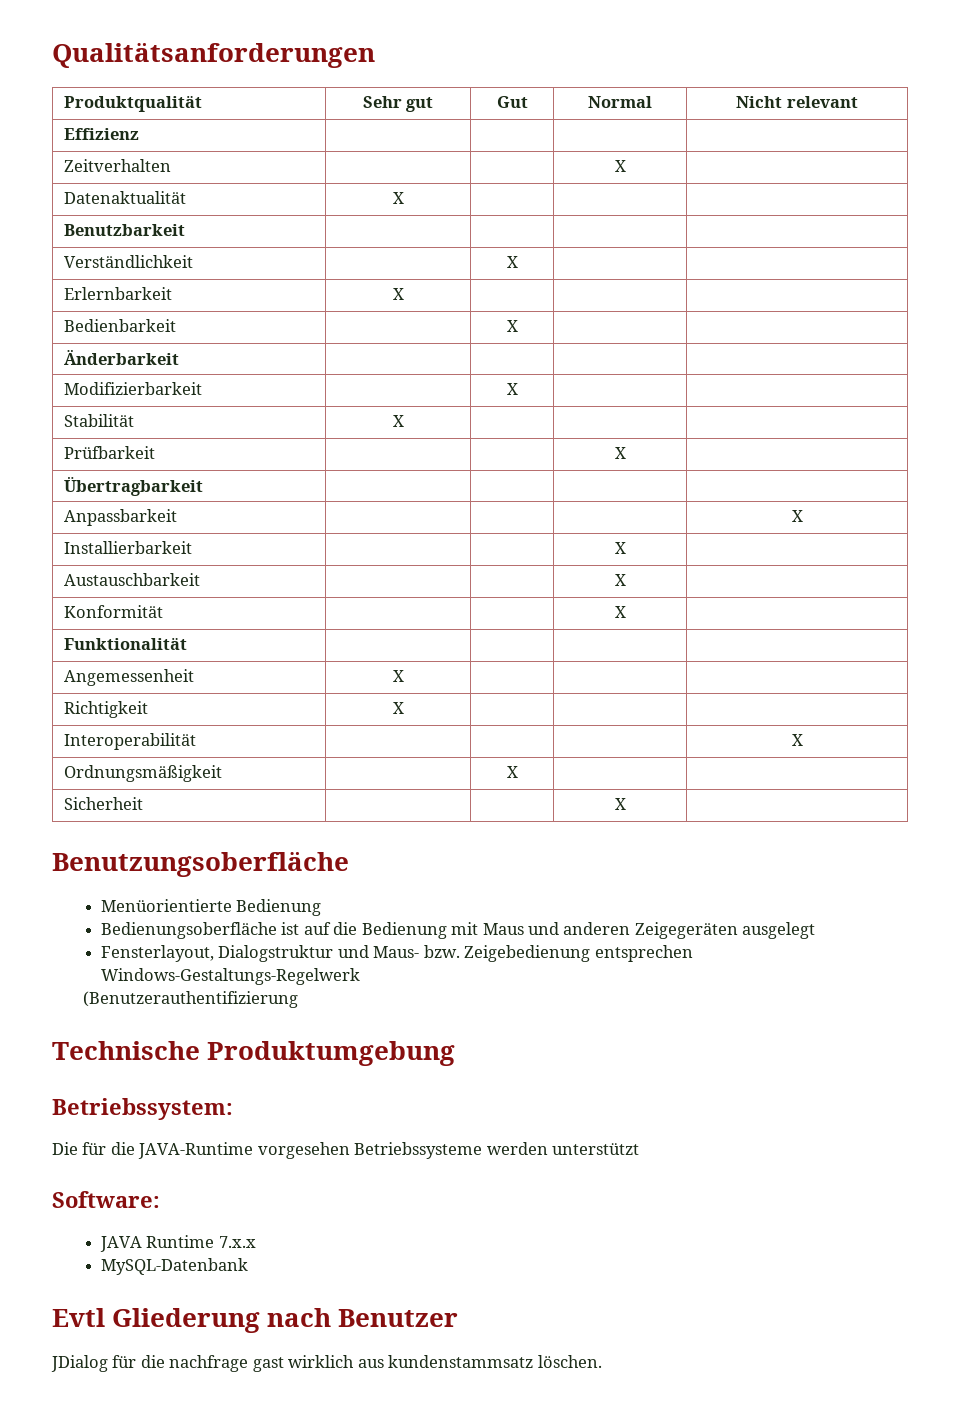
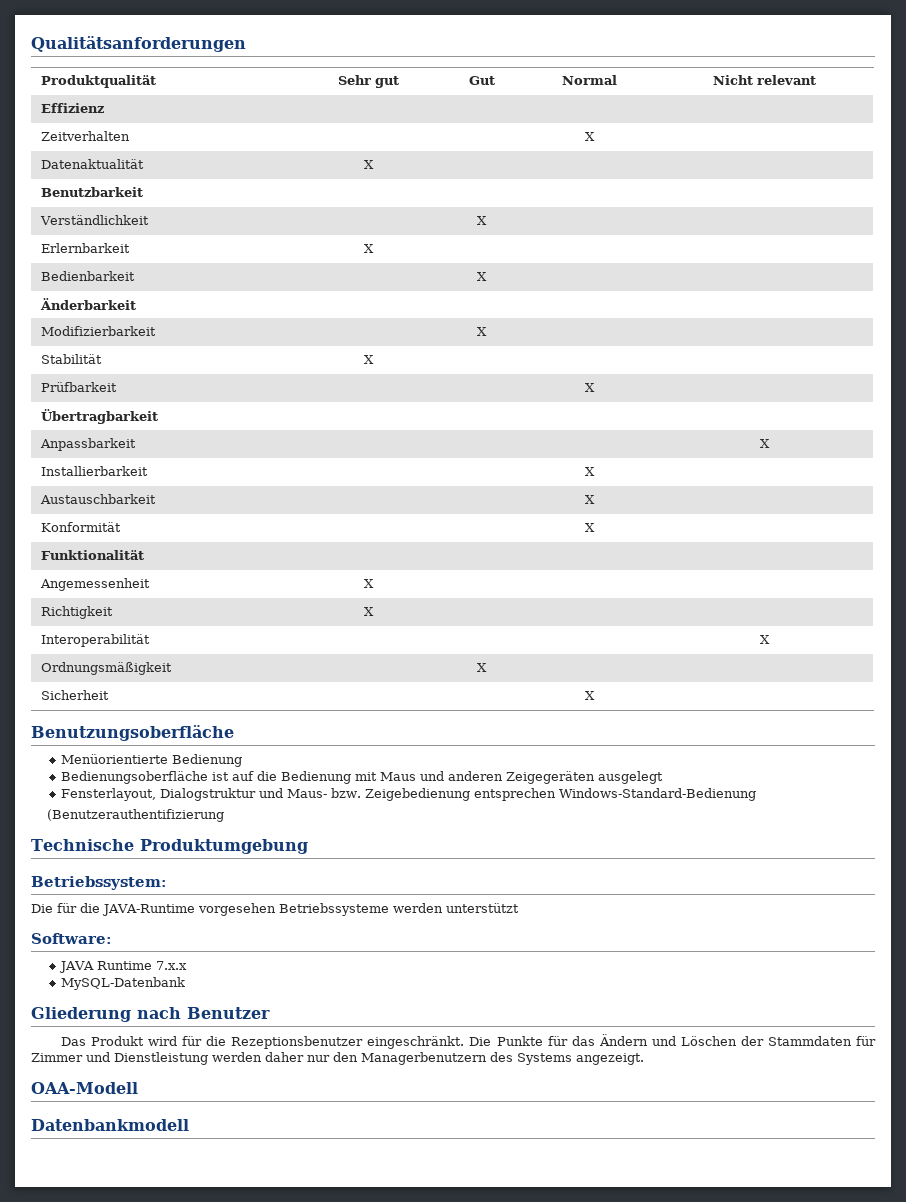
[100,968,360,985] Windows-Gestaltungs-Regelwerk -> [558,788,756,801] Windows-Standard-Bedienung
[52,1308,105,1327] Evtl -> (185, 983) none
[51,1355,602,1372] JDialog für die nachfrage gast wirklich aus kundenstammsatz löschen. -> [61,1034,876,1049] [31,1052,644,1065] [31,1082,138,1094] [31,1119,189,1131] Das Produkt wird für die Rezeptionsbenutzer eingeschränkt. Die Punkte für das Ändern und Löschen der Stammdaten für Zimmer und Dienstleistung werden daher nur den Managerbenutzern des Systems angezeigt. // OAA-Modell // Datenbankmodell

